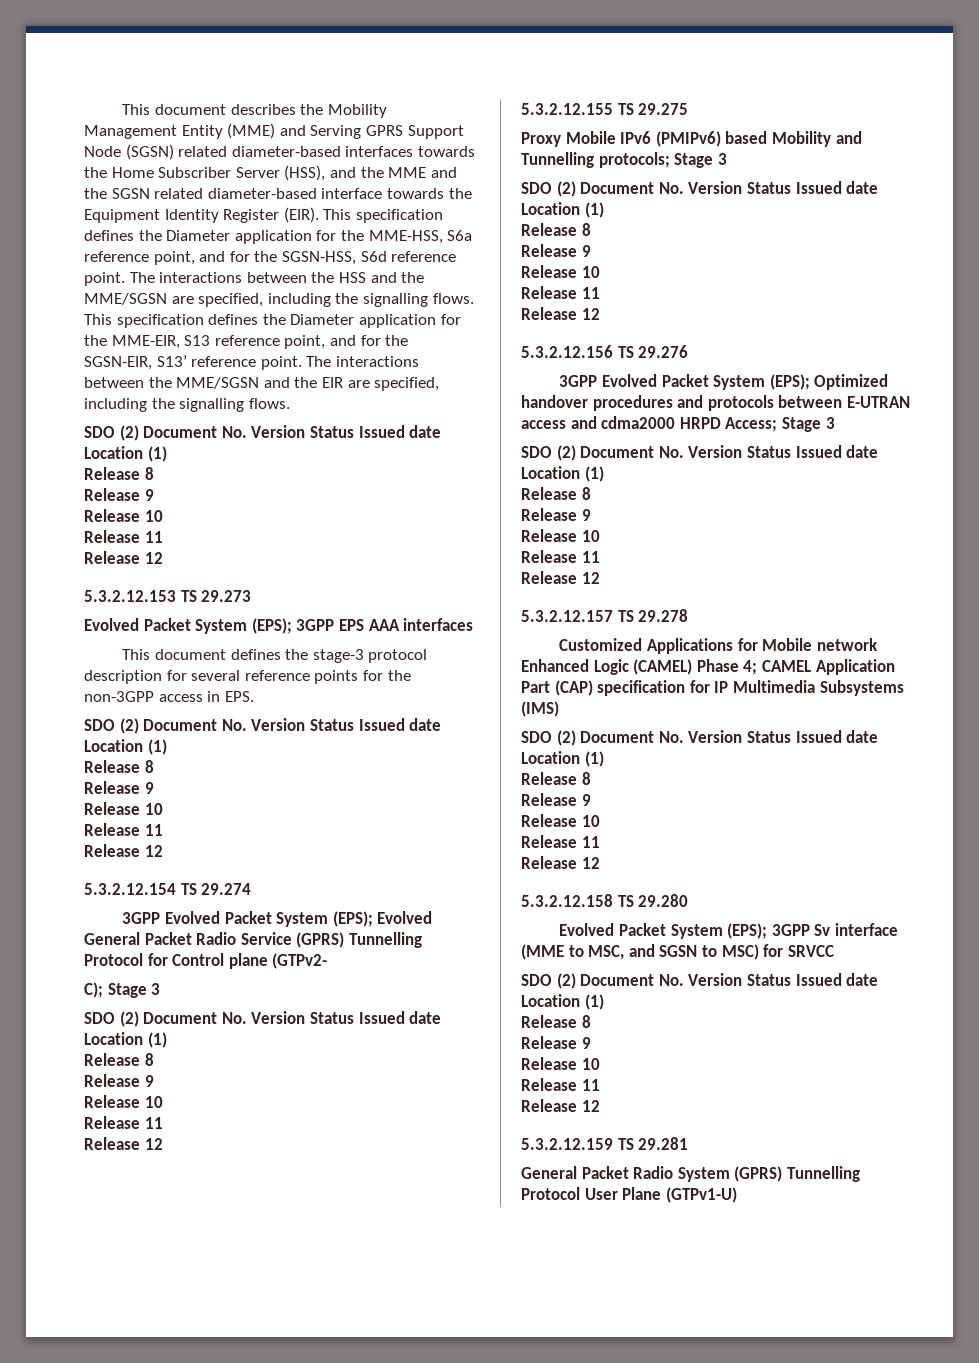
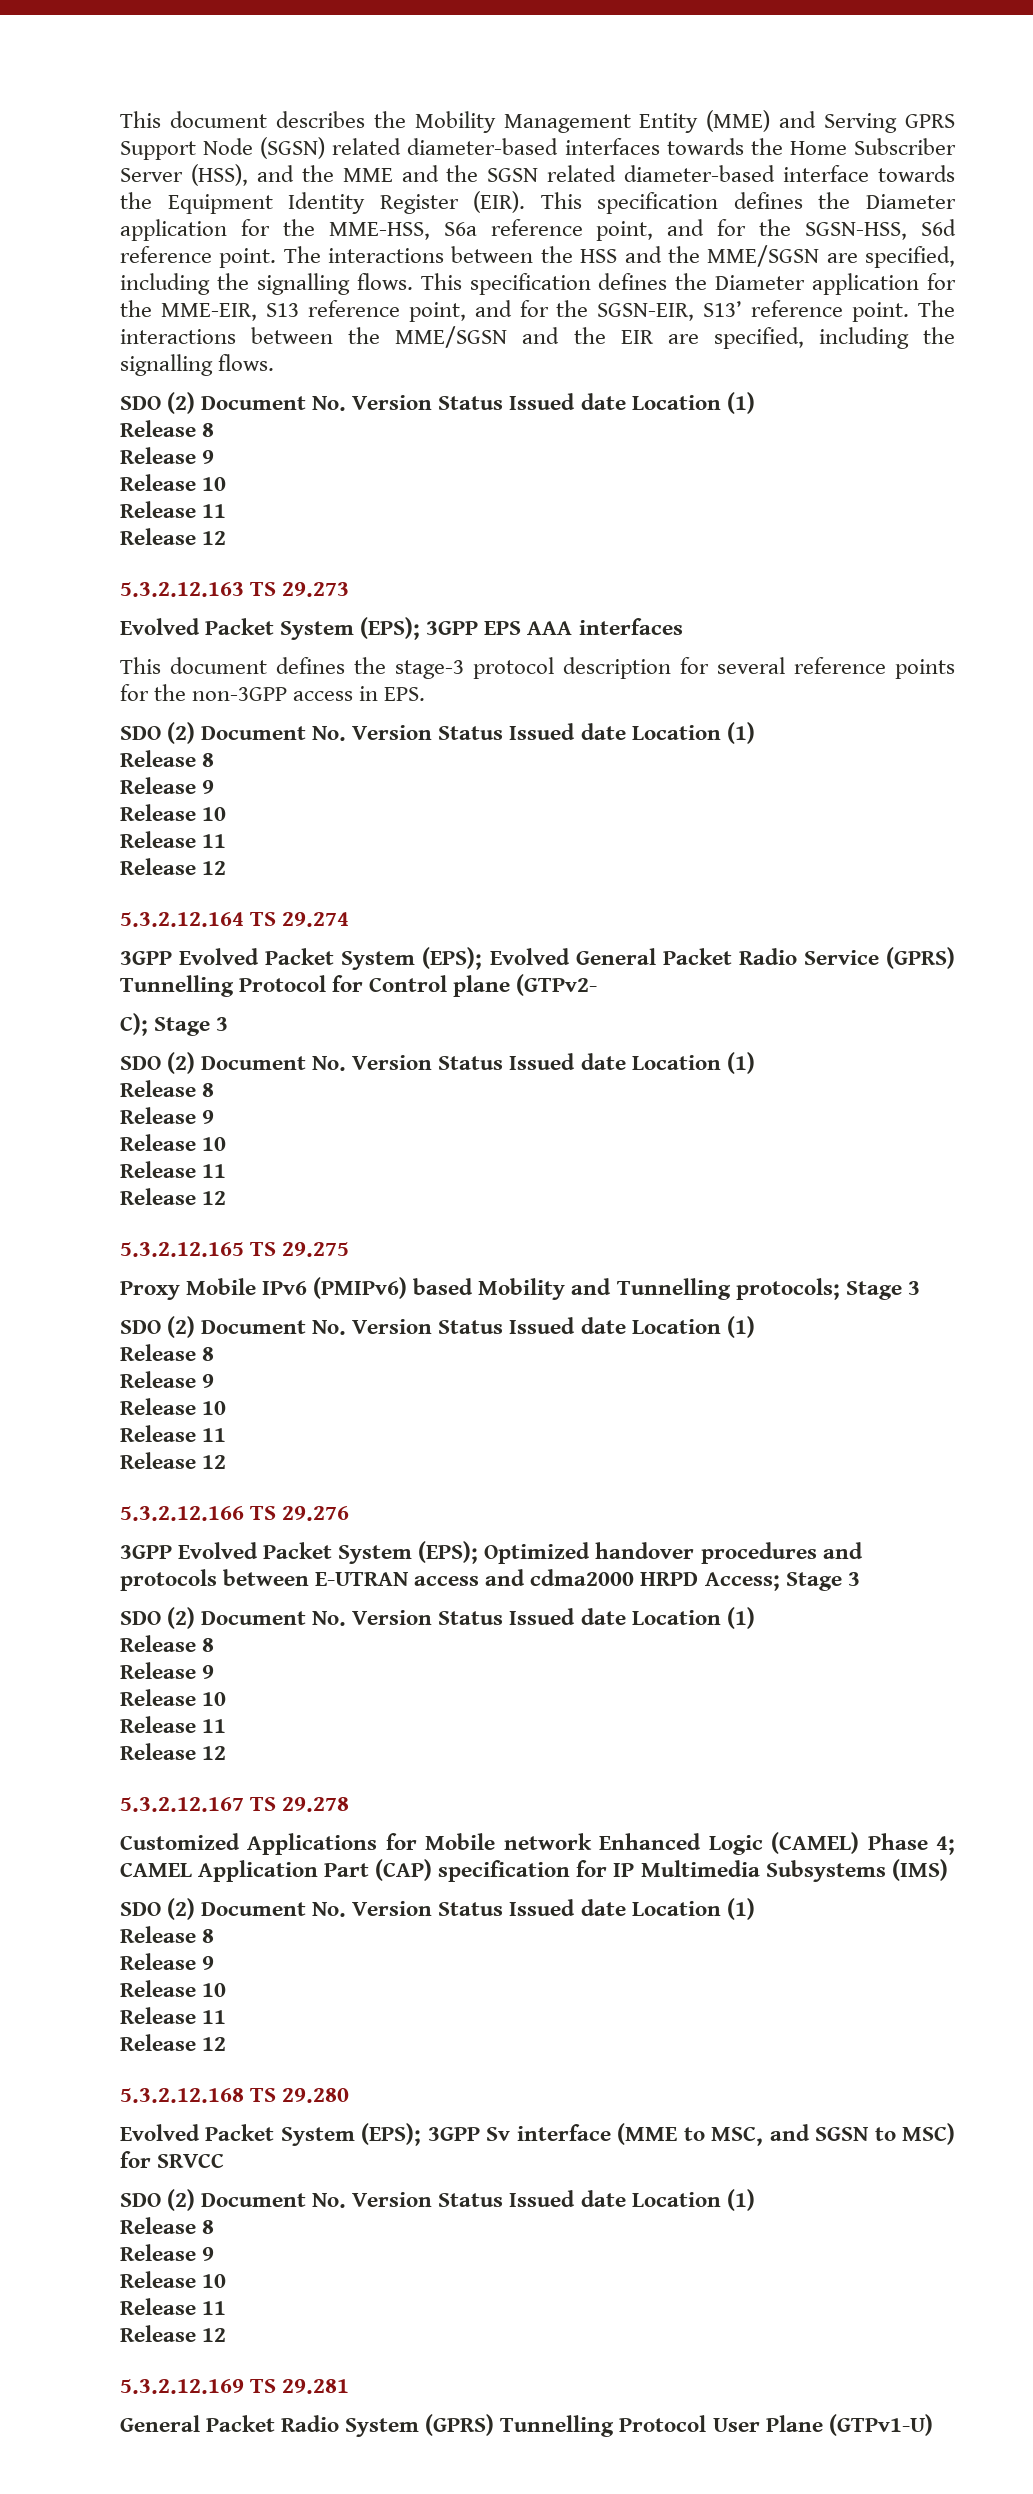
[84,590,176,602] 5.3.2.12.153 -> [120,582,244,597] 5.3.2.12.163
[84,883,176,895] 5.3.2.12.154 -> [120,912,244,927] 5.3.2.12.164
[521,103,613,115] 5.3.2.12.155 -> [120,1242,244,1257] 5.3.2.12.165
[521,345,613,358] 5.3.2.12.156 -> [120,1506,244,1521] 5.3.2.12.166
[521,610,613,622] 5.3.2.12.157 -> [120,1797,244,1812] 5.3.2.12.167
[521,894,613,907] 5.3.2.12.158 -> [120,2088,244,2103] 5.3.2.12.168
[521,1138,613,1150] 5.3.2.12.159 -> [120,2379,244,2394] 5.3.2.12.169

